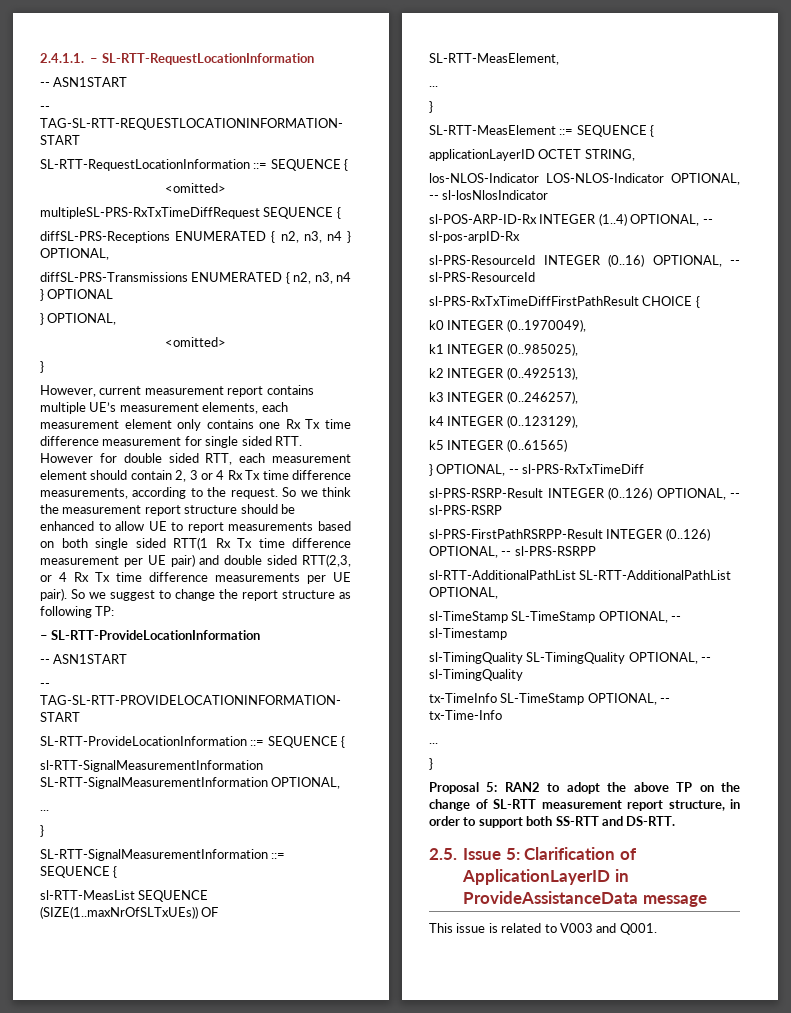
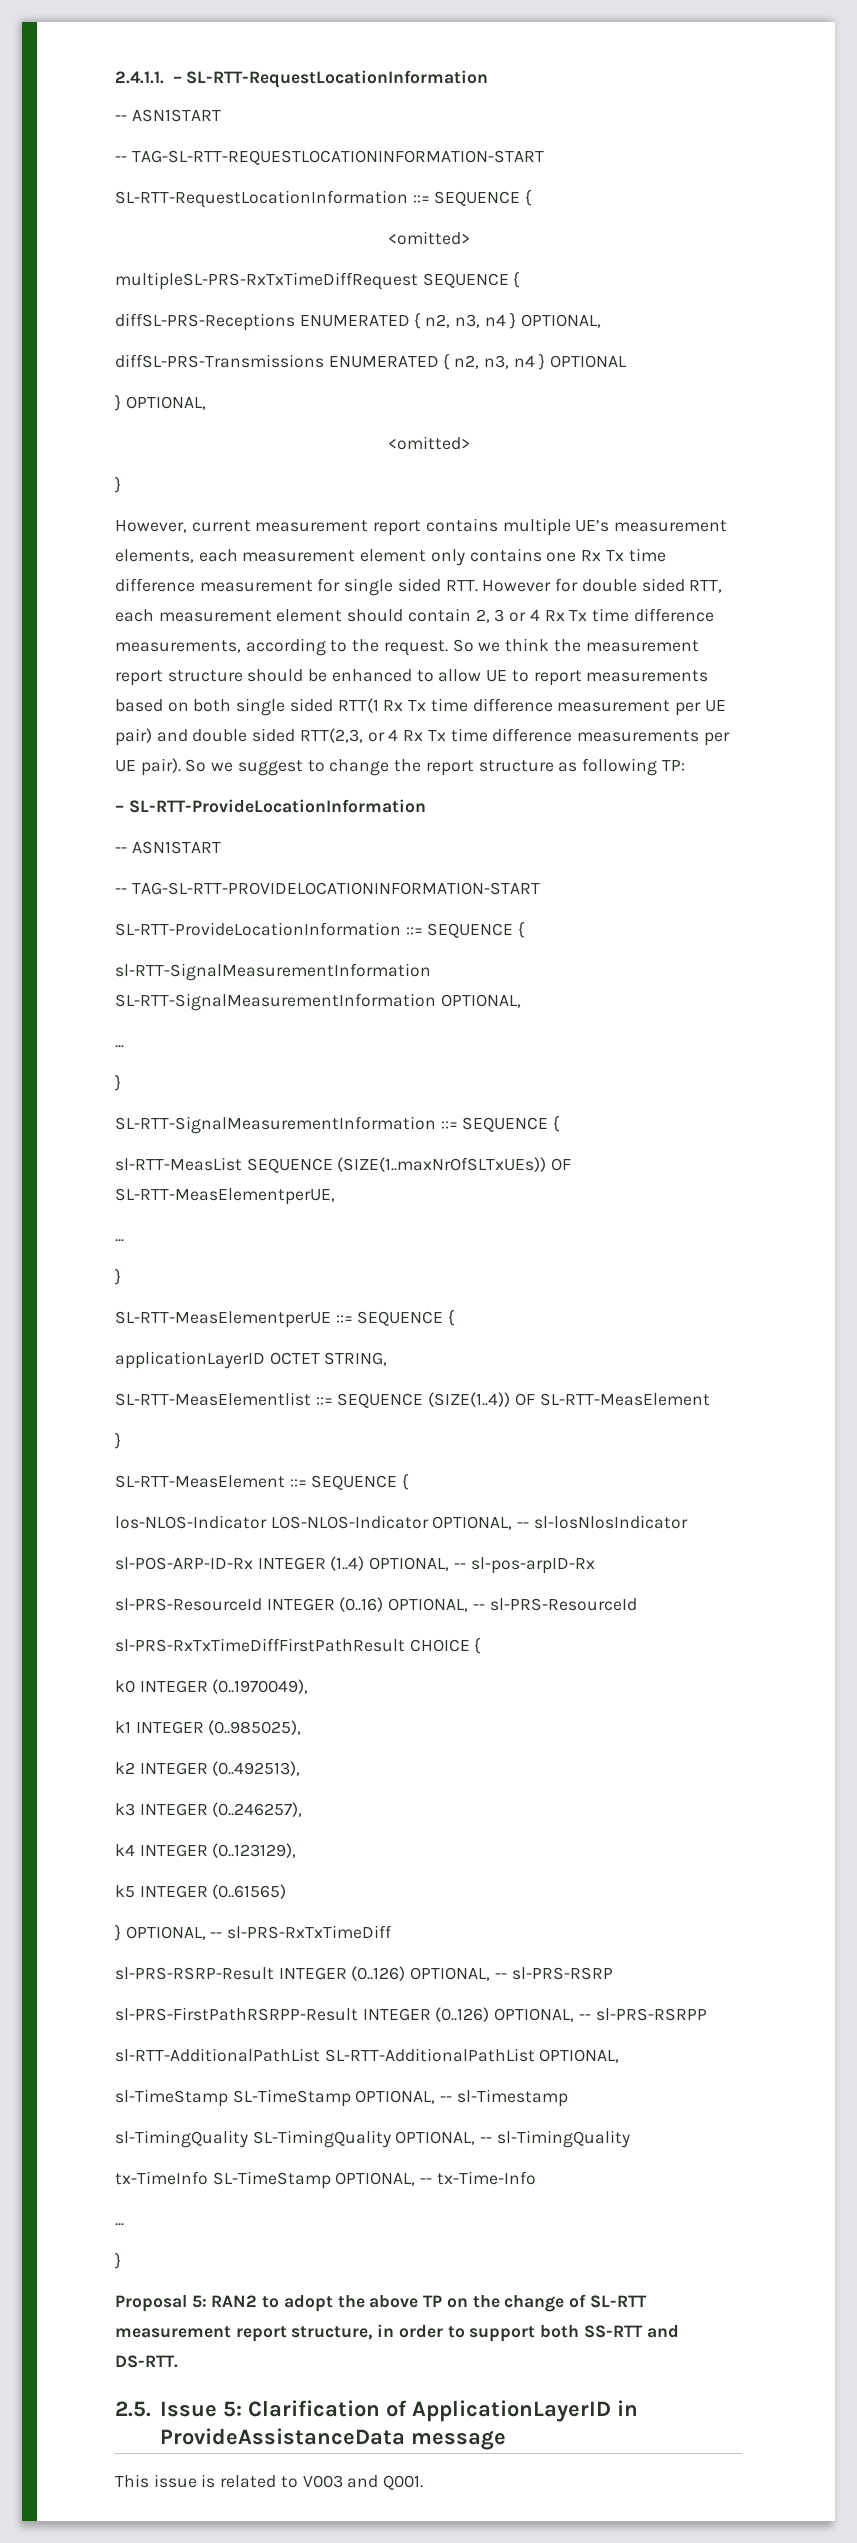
[429,53,559,65] [429,86,438,87] [429,101,433,113] SL-RTT-MeasElement, // ... // } -> [115,1188,335,1205] [115,1239,124,1242] [115,1268,121,1285] [115,1309,455,1328] [115,1351,388,1369] [115,1392,710,1408] [115,1432,121,1449] SL-RTT-MeasElementperUE, // ... // } // SL-RTT-MeasElementperUE ::= SEQUENCE { // applicationLayerID OCTET STRING, // SL-RTT-MeasElementlist ::= SEQUENCE (SIZE(1..4)) OF SL-RTT-MeasElement // }
[429,149,635,161] // applicationLayerID OCTET STRING, -> (409, 1481) none

